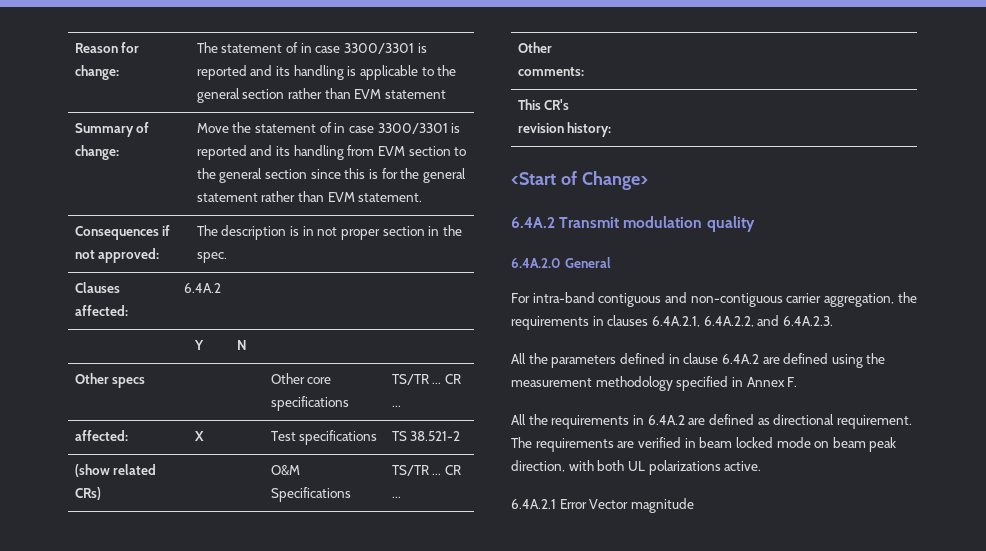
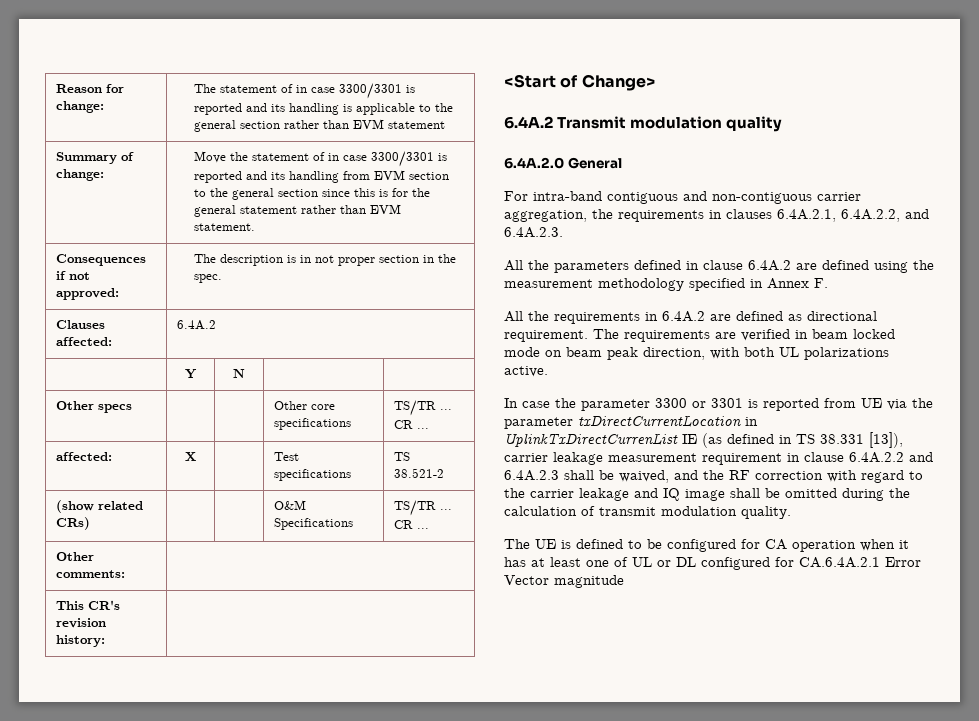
[511,499,556,509] 6.4A.2.1 -> [504,398,933,411] [504,416,758,429] [504,432,903,448] [504,452,933,465] [504,470,923,483] [504,488,910,501] [504,506,791,519] [504,539,909,552] [504,557,880,570] In case the parameter 3300 or 3301 is reported from UE via the parameter txDirectCurrentLocation in UplinkTxDirectCurrenList IE (as defined in TS 38.331 [13]), carrier leakage measurement requirement in clause 6.4A.2.2 and 6.4A.2.3 shall be waived, and the RF correction with regard to the carrier leakage and IQ image shall be omitted during the calculation of transmit modulation quality. // The UE is defined to be configured for CA operation when it has at least one of UL or DL configured for CA.6.4A.2.1

